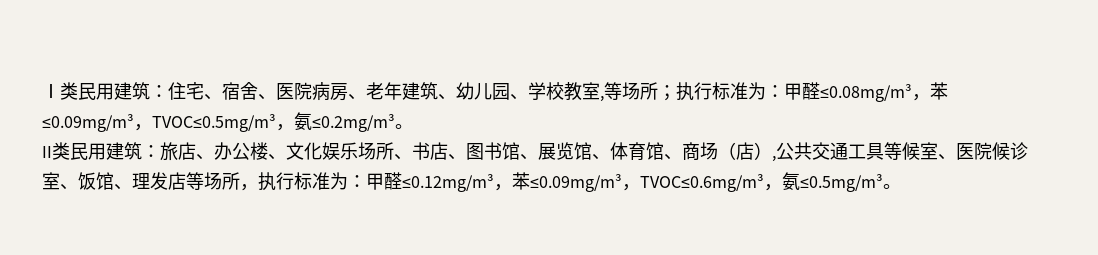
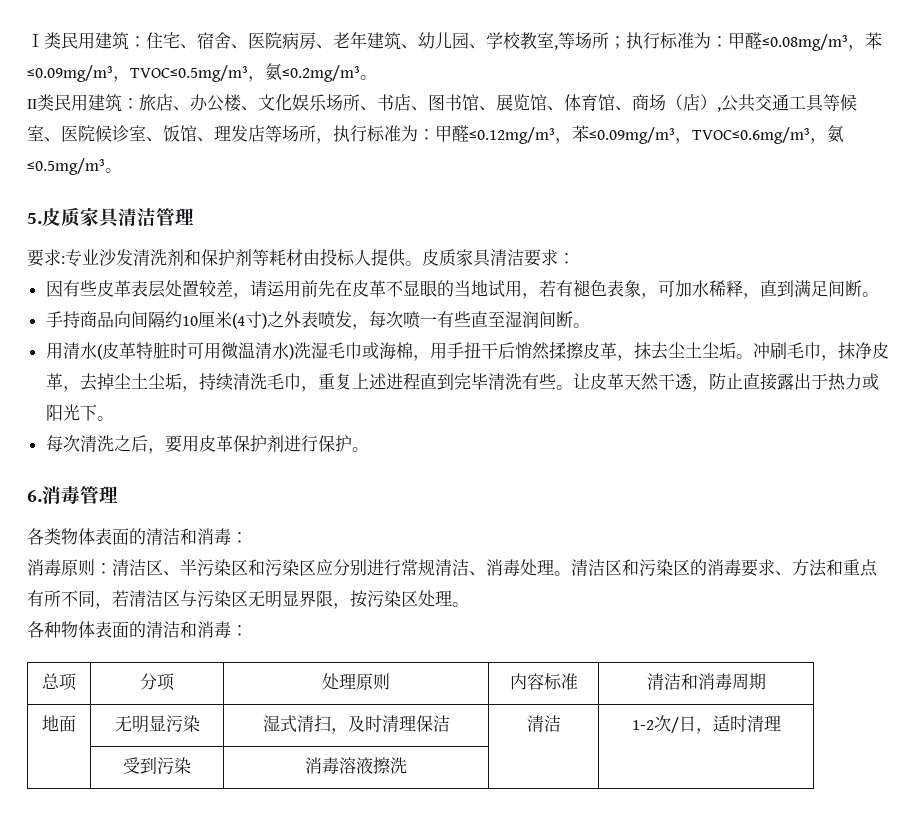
(901, 186) none -> [27,207,194,228] [27,248,575,267] [45,280,879,299] [45,311,590,330] [45,341,889,361] [45,373,879,392] [45,404,114,421] [45,435,369,454] [27,486,118,504] [27,528,248,546] [27,559,878,577] [27,590,469,609] [27,621,248,639] [42,673,77,691] [140,673,175,691] [322,673,390,690] [509,673,578,690] [646,673,766,691] [42,715,76,732] [114,715,200,733] [262,715,450,734] [526,715,561,732] [631,715,781,734] [123,757,191,774] [305,757,407,775] // 5.皮质家具清洁管理 // 要求:专业沙发清洗剂和保护剂等耗材由投标人提供。皮质家具清洁要求： // 因有些皮革表层处置较差，请运用前先在皮革不显眼的当地试用，若有褪色表象，可加水稀释，直到满足间断。 // 手持商品向间隔约10厘米(4寸)之外表喷发，每次喷一有些直至湿润间断。 // 用清水(皮革特脏时可用微温清水)洗湿毛巾或海棉，用手扭干后悄然揉擦皮革，抹去尘土尘垢。冲刷毛巾，抹净皮革，去掉尘土尘垢，持续清洗毛巾，重复上述进程直到完毕清洗有些。让皮革天然干透，防止直接露出于热力或阳光下。 // 每次清洗之后，要用皮革保护剂进行保护。 // 6.消毒管理 // 各类物体表面的清洁和消毒： // 消毒原则：清洁区、半污染区和污染区应分别进行常规清洁、消毒处理。清洁区和污染区的消毒要求、方法和重点有所不同，若清洁区与污染区无明显界限，按污染区处理。 // 各种物体表面的清洁和消毒： // 总项 | 分项 | 处理原则 | 内容标准 | 清洁和消毒周期 // 地面 | 无明显污染 | 湿式清扫，及时清理保洁 | 清洁 | 1-2次/日，适时清理 // | 受到污染 | 消毒溶液擦洗 | |

